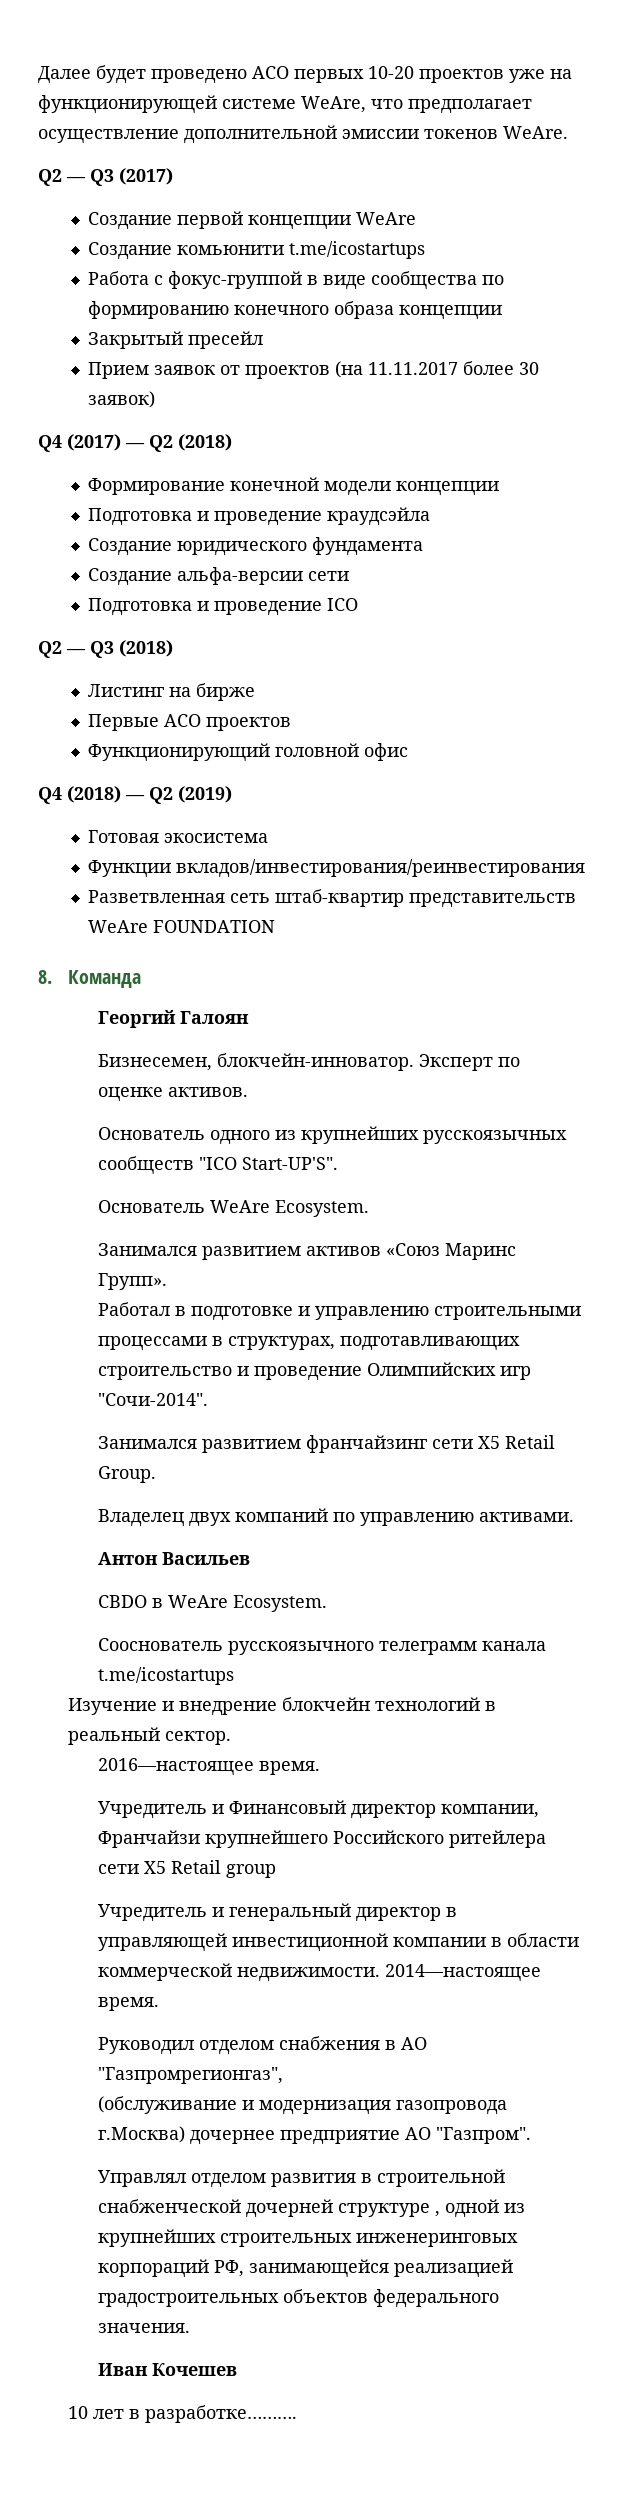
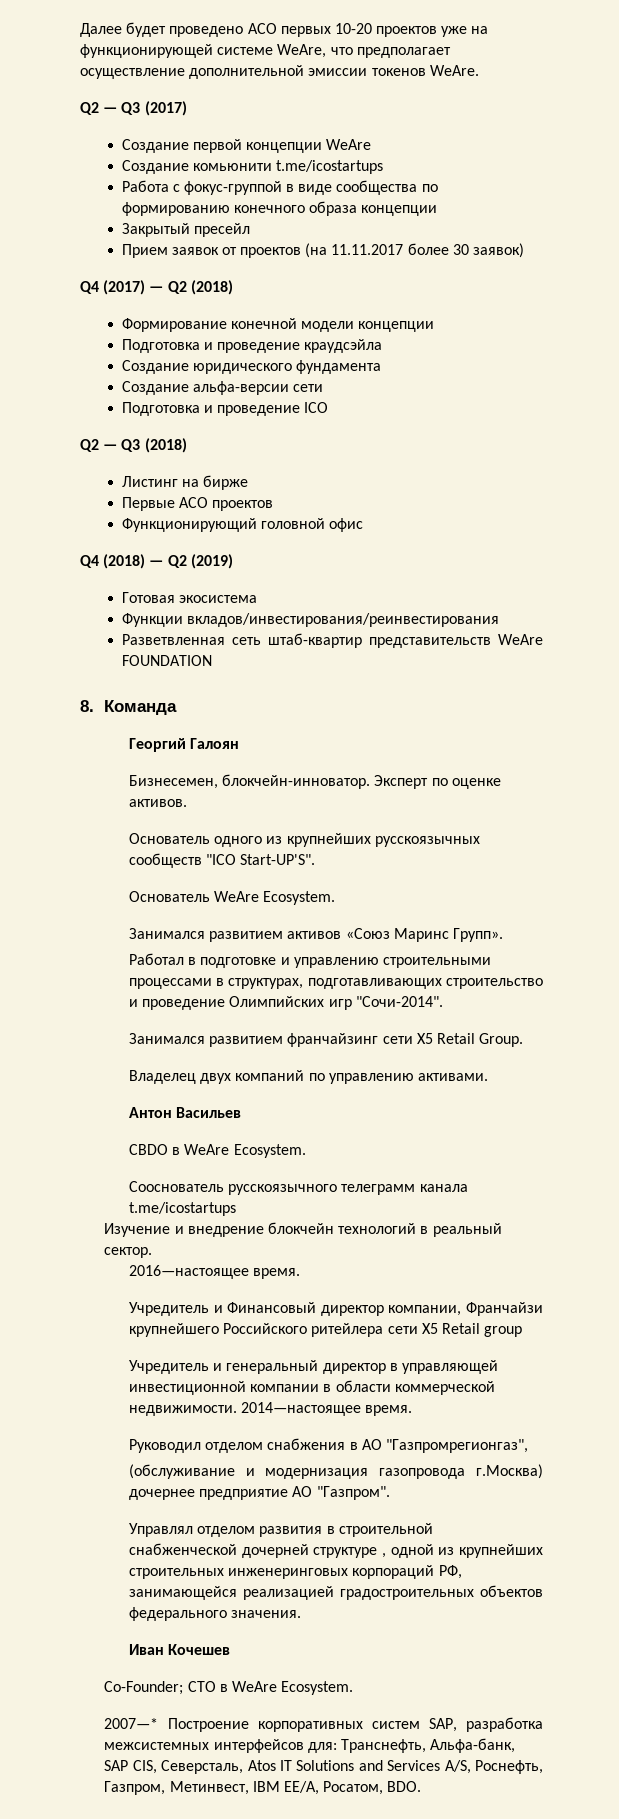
[68,2405,298,2423] 10 лет в разработке………. -> [104,1681,354,1695] [104,1717,543,1732] [104,1738,516,1753] [104,1760,543,1774] [104,1781,422,1795] Co-Founder; CTO в WeAre Ecosystem. // 2007—* Построение корпоративных систем SAP, разработка межсистемных интерфейсов для: Транснефть, Альфа-банк, SAP CIS, Северсталь, Atos IT Solutions and Services A/S, Роснефть, Газпром, Метинвест, IBM EE/A, Росатом, BDO.

